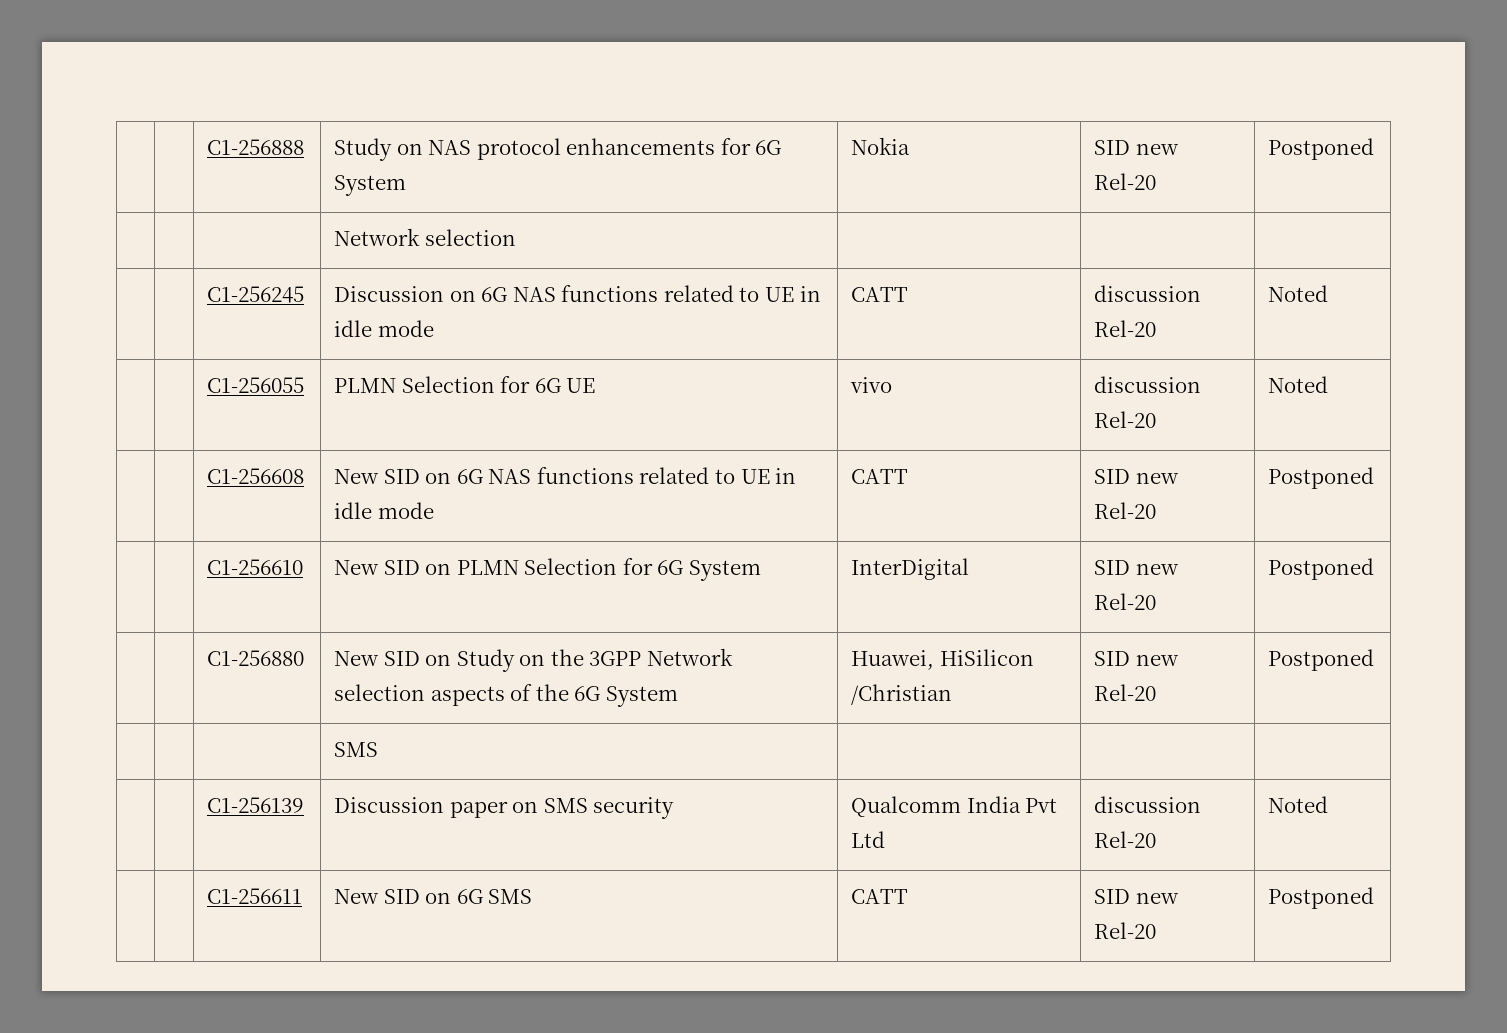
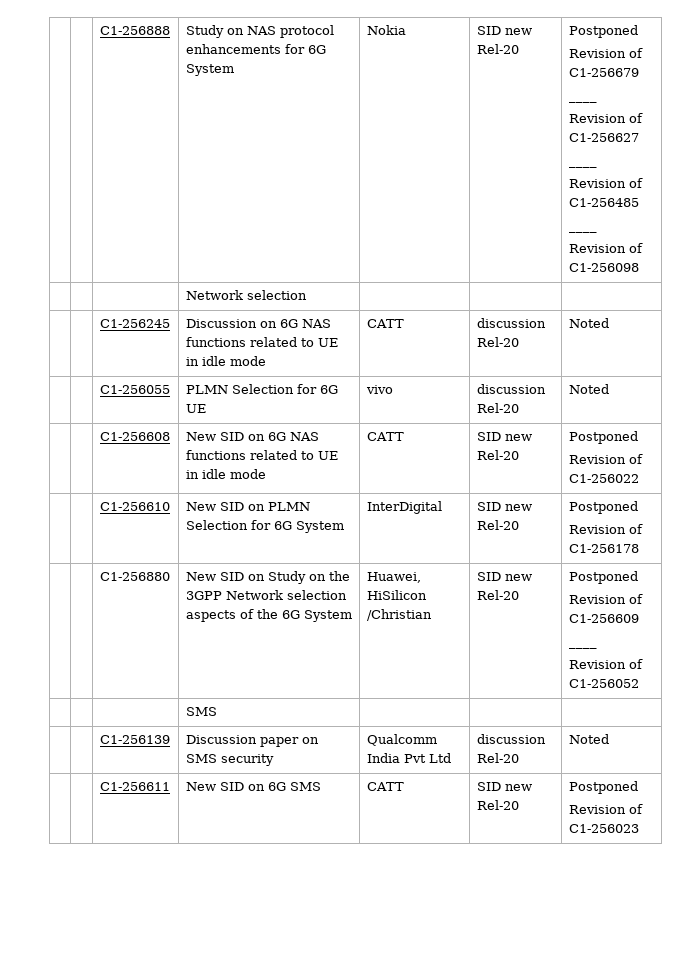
(1375, 149) none -> [568,48,643,58] [568,68,639,77] [568,100,597,103] [568,113,643,123] [568,133,639,142] [568,165,597,168] [568,178,643,188] [568,198,639,207] [568,230,597,233] [568,243,643,253] [568,263,639,272] // Revision of C1-256679 // ____ // Revision of C1-256627 // ____ // Revision of C1-256485 // ____ // Revision of C1-256098
(1375, 478) none -> [568,454,643,464] [568,474,639,483] // Revision of C1-256022
(1375, 569) none -> [568,524,643,534] [568,544,639,553] // Revision of C1-256178
(1375, 660) none -> [568,594,643,604] [568,614,639,623] [568,646,597,649] [568,659,643,669] [568,679,639,688] // Revision of C1-256609 // ____ // Revision of C1-256052
(1375, 898) none -> [568,804,643,814] [568,824,639,833] // Revision of C1-256023

